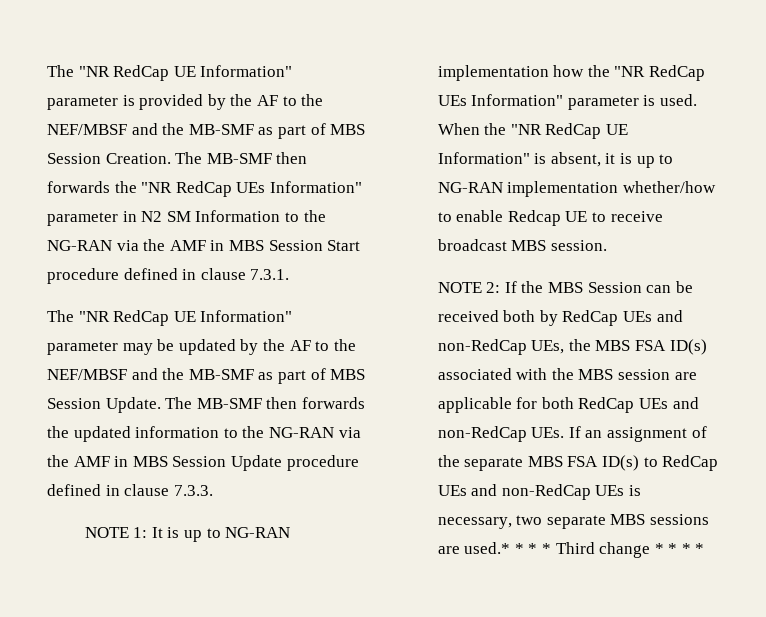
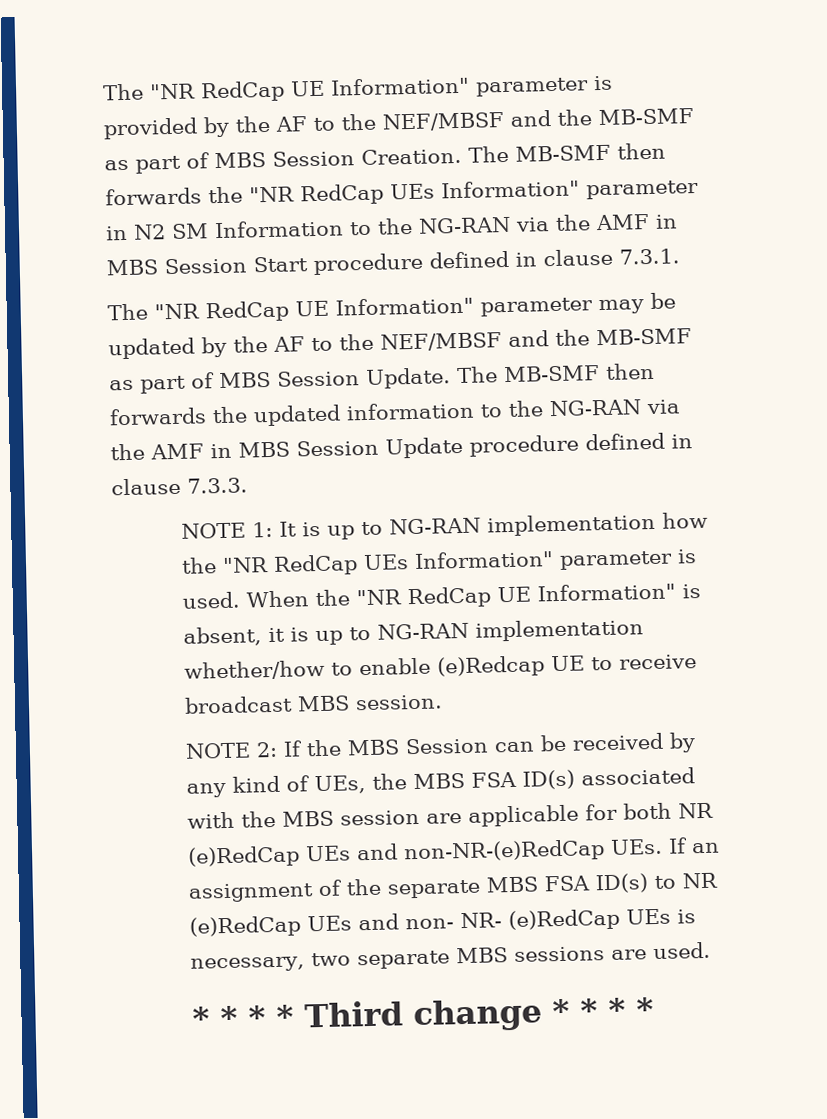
[507,210,561,226] Redcap -> [436,655,545,678] (e)Redcap
[503,310,683,326] [437,339,527,355] both by RedCap UEs and non-RedCap -> [668,732,696,753] [185,775,310,798] by any kind of
[578,397,699,413] [437,426,527,442] RedCap UEs and non-RedCap -> [677,802,714,819] [186,839,605,868] NR (e)RedCap UEs and non-NR-(e)RedCap
[662,455,719,471] [437,484,591,500] RedCap UEs and non-RedCap -> [681,872,718,889] [188,908,620,938] NR (e)RedCap UEs and non- NR- (e)RedCap
[464,542,511,554] used.* -> [652,941,711,960] [192,1006,210,1030] used. // *

